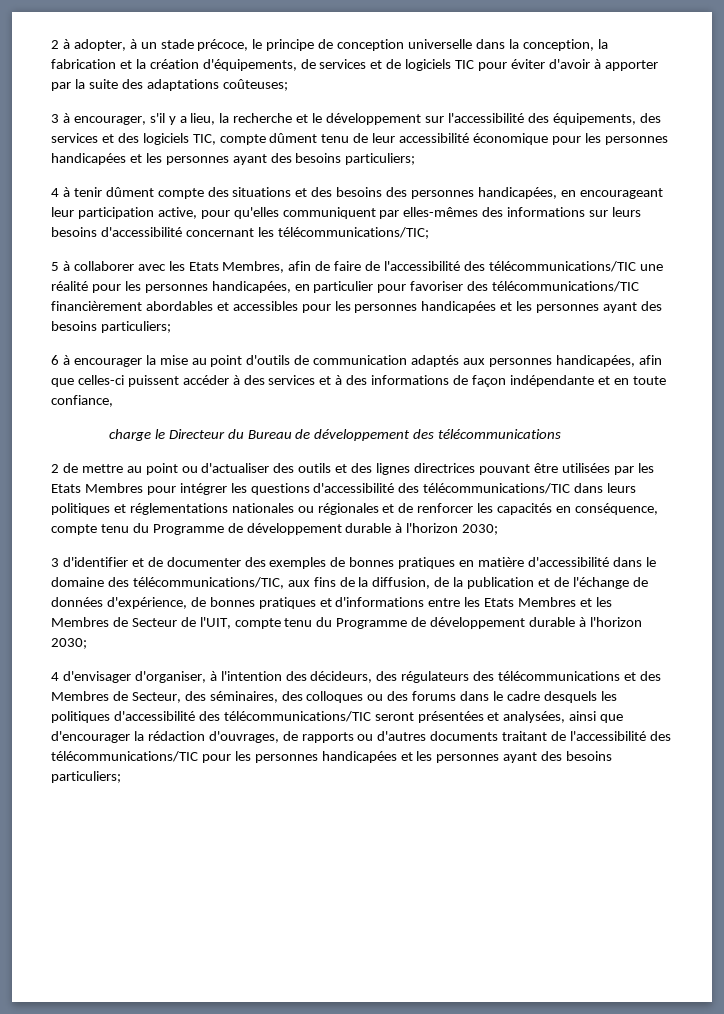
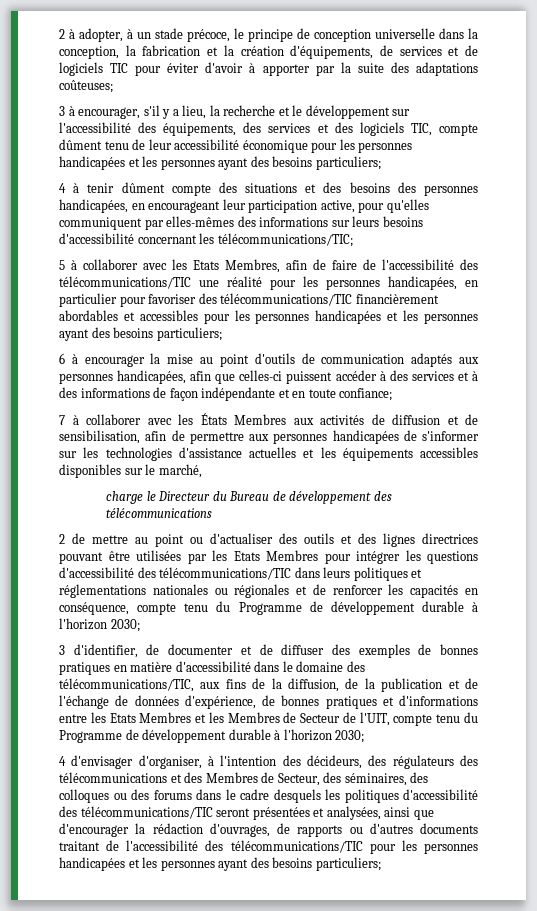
[51,395,113,407] confiance, -> [339,388,393,401] [59,413,478,425] [59,430,479,444] [59,447,478,461] [59,464,202,478] confiance; // 7 à collaborer avec les États Membres aux activités de diffusion et de sensibilisation, afin de permettre aux personnes handicapées de s'informer sur les technologies d'assistance actuelles et les équipements accessibles disponibles sur le marché,
[62,557,241,567] d'identifier et de documenter -> [73,644,325,658] d'identifier, de documenter et de diffuser

